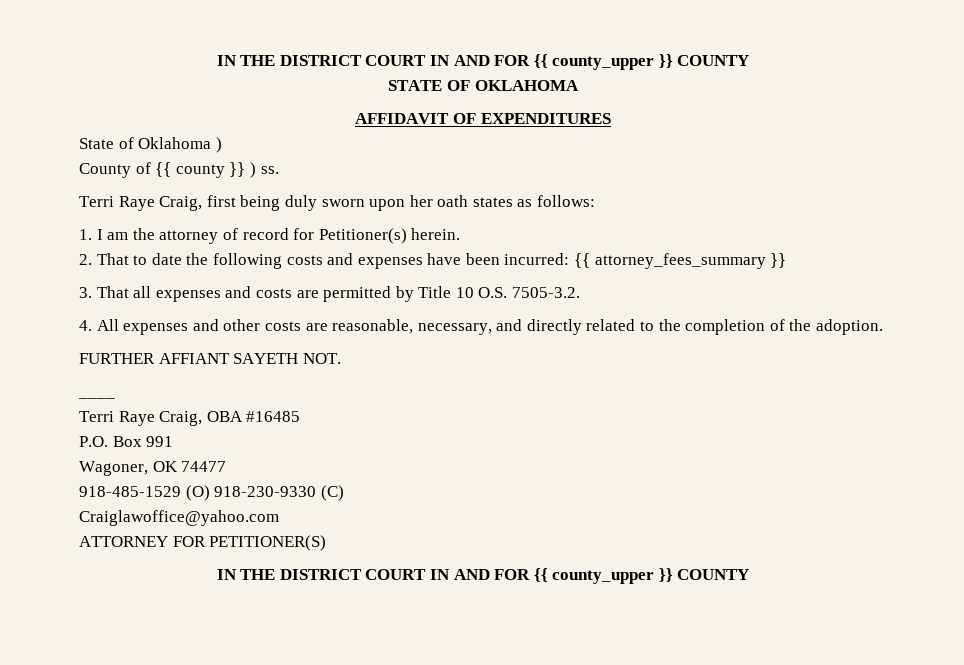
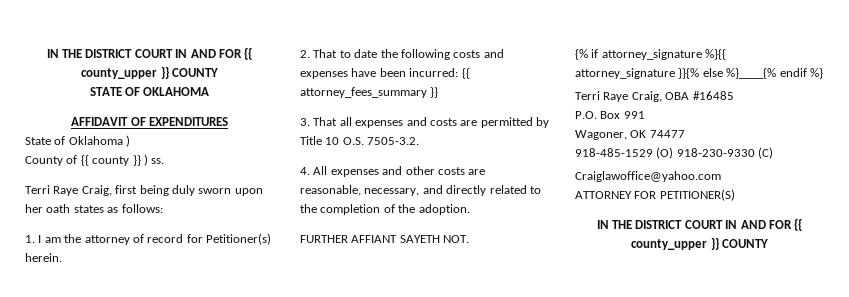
[78,397,115,399] ____ -> [575,49,727,60] [575,68,823,79] {% if attorney_signature %}{{ attorney_signature }}{% else %}____{% endif %}

